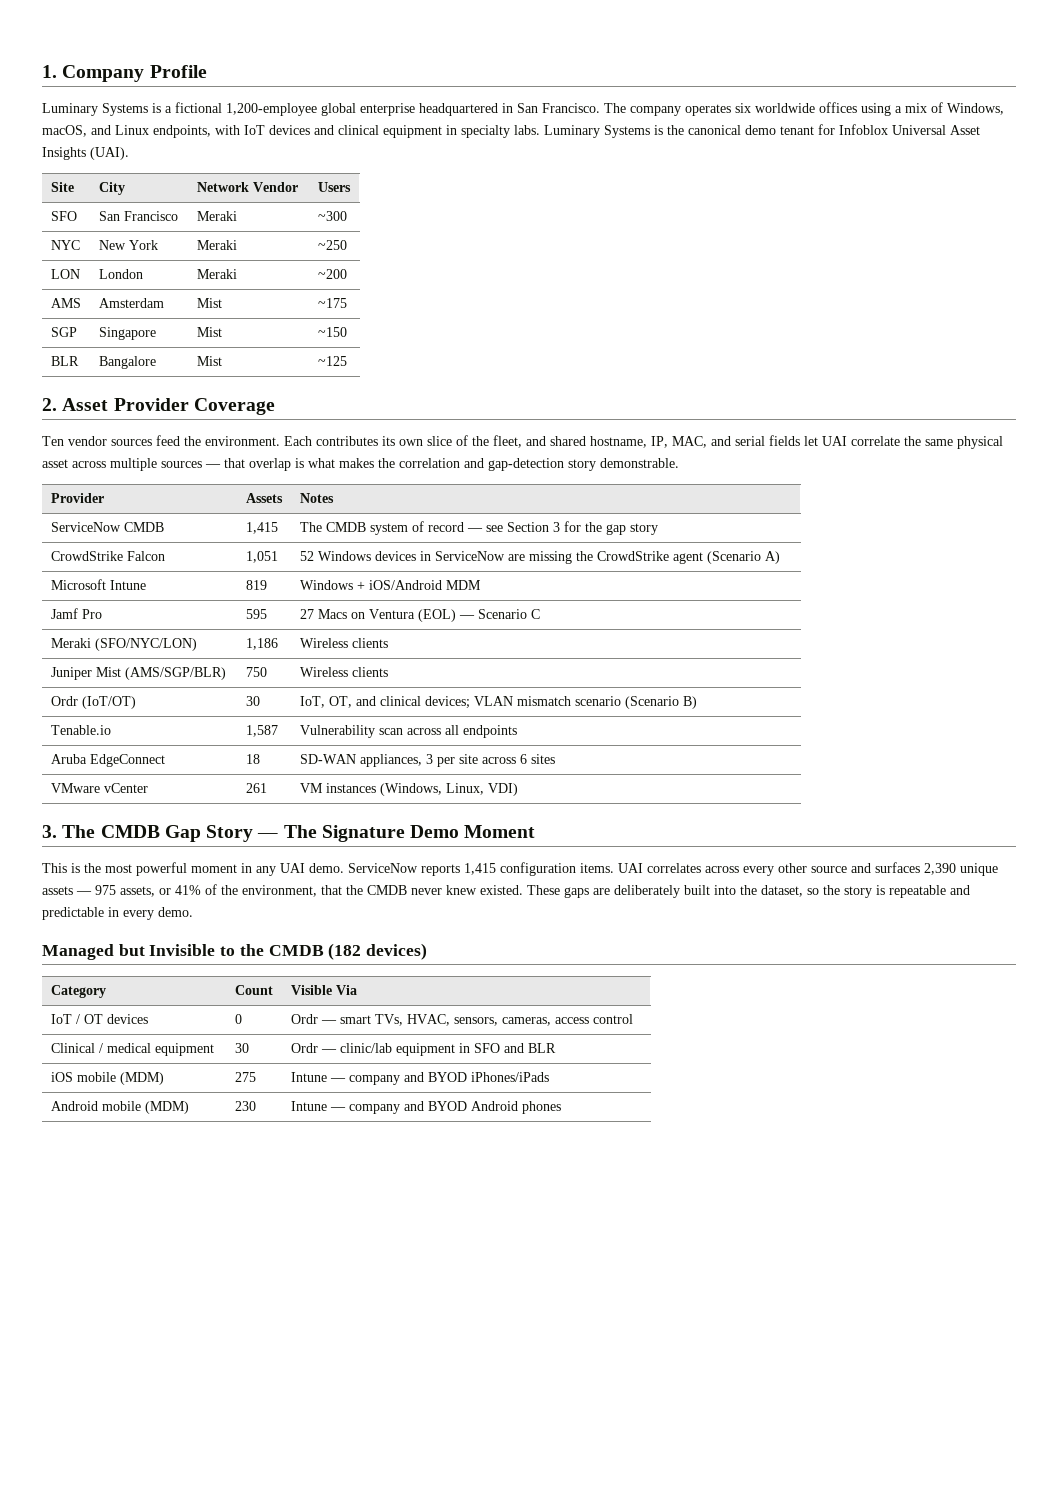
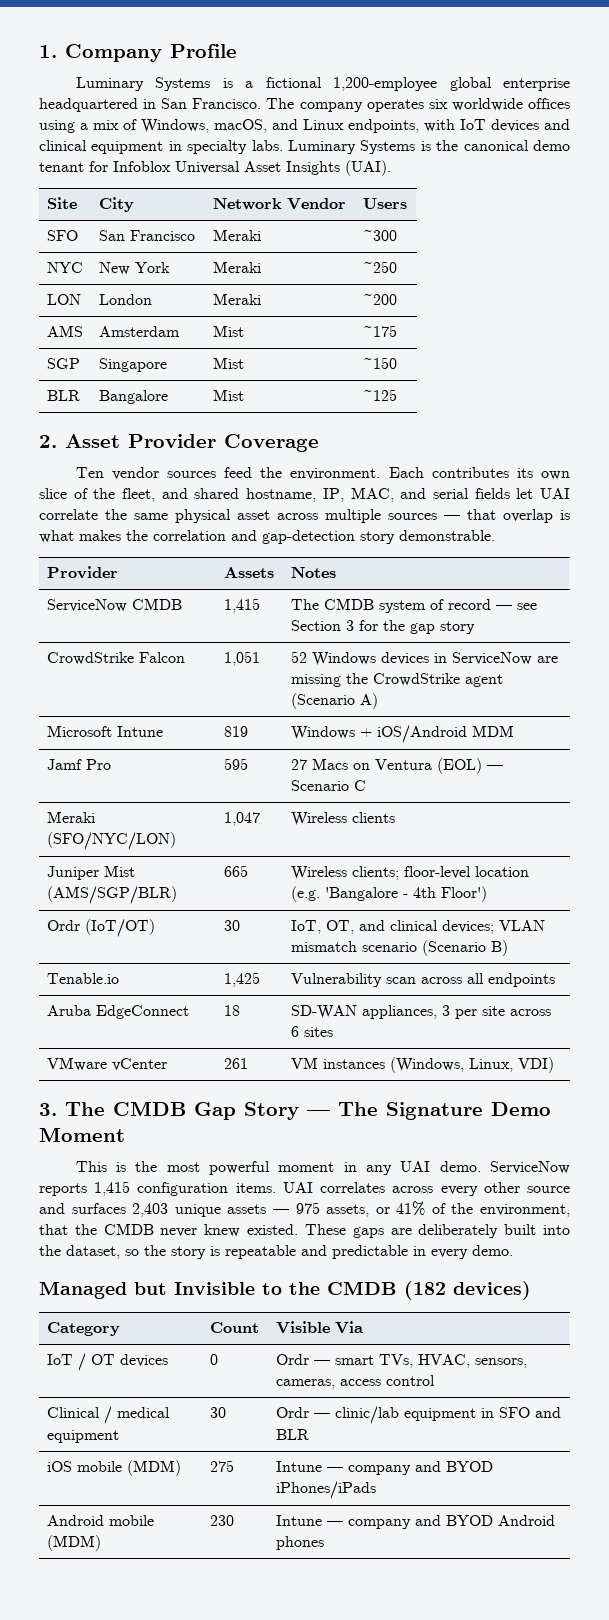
[245,638,278,650] 1,186 -> [223,812,260,826] 1,047
[245,667,267,677] [299,667,388,677] 750 | Wireless clients -> [223,865,248,877] [290,866,529,880] [290,886,487,902] 665 | Wireless clients; floor-level location (e.g. 'Bangalore - 4th Floor')
[245,725,278,737] 1,587 -> [223,972,260,987] 1,425
[924,863,956,875] 2,390 -> [132,1203,169,1217] 2,403

